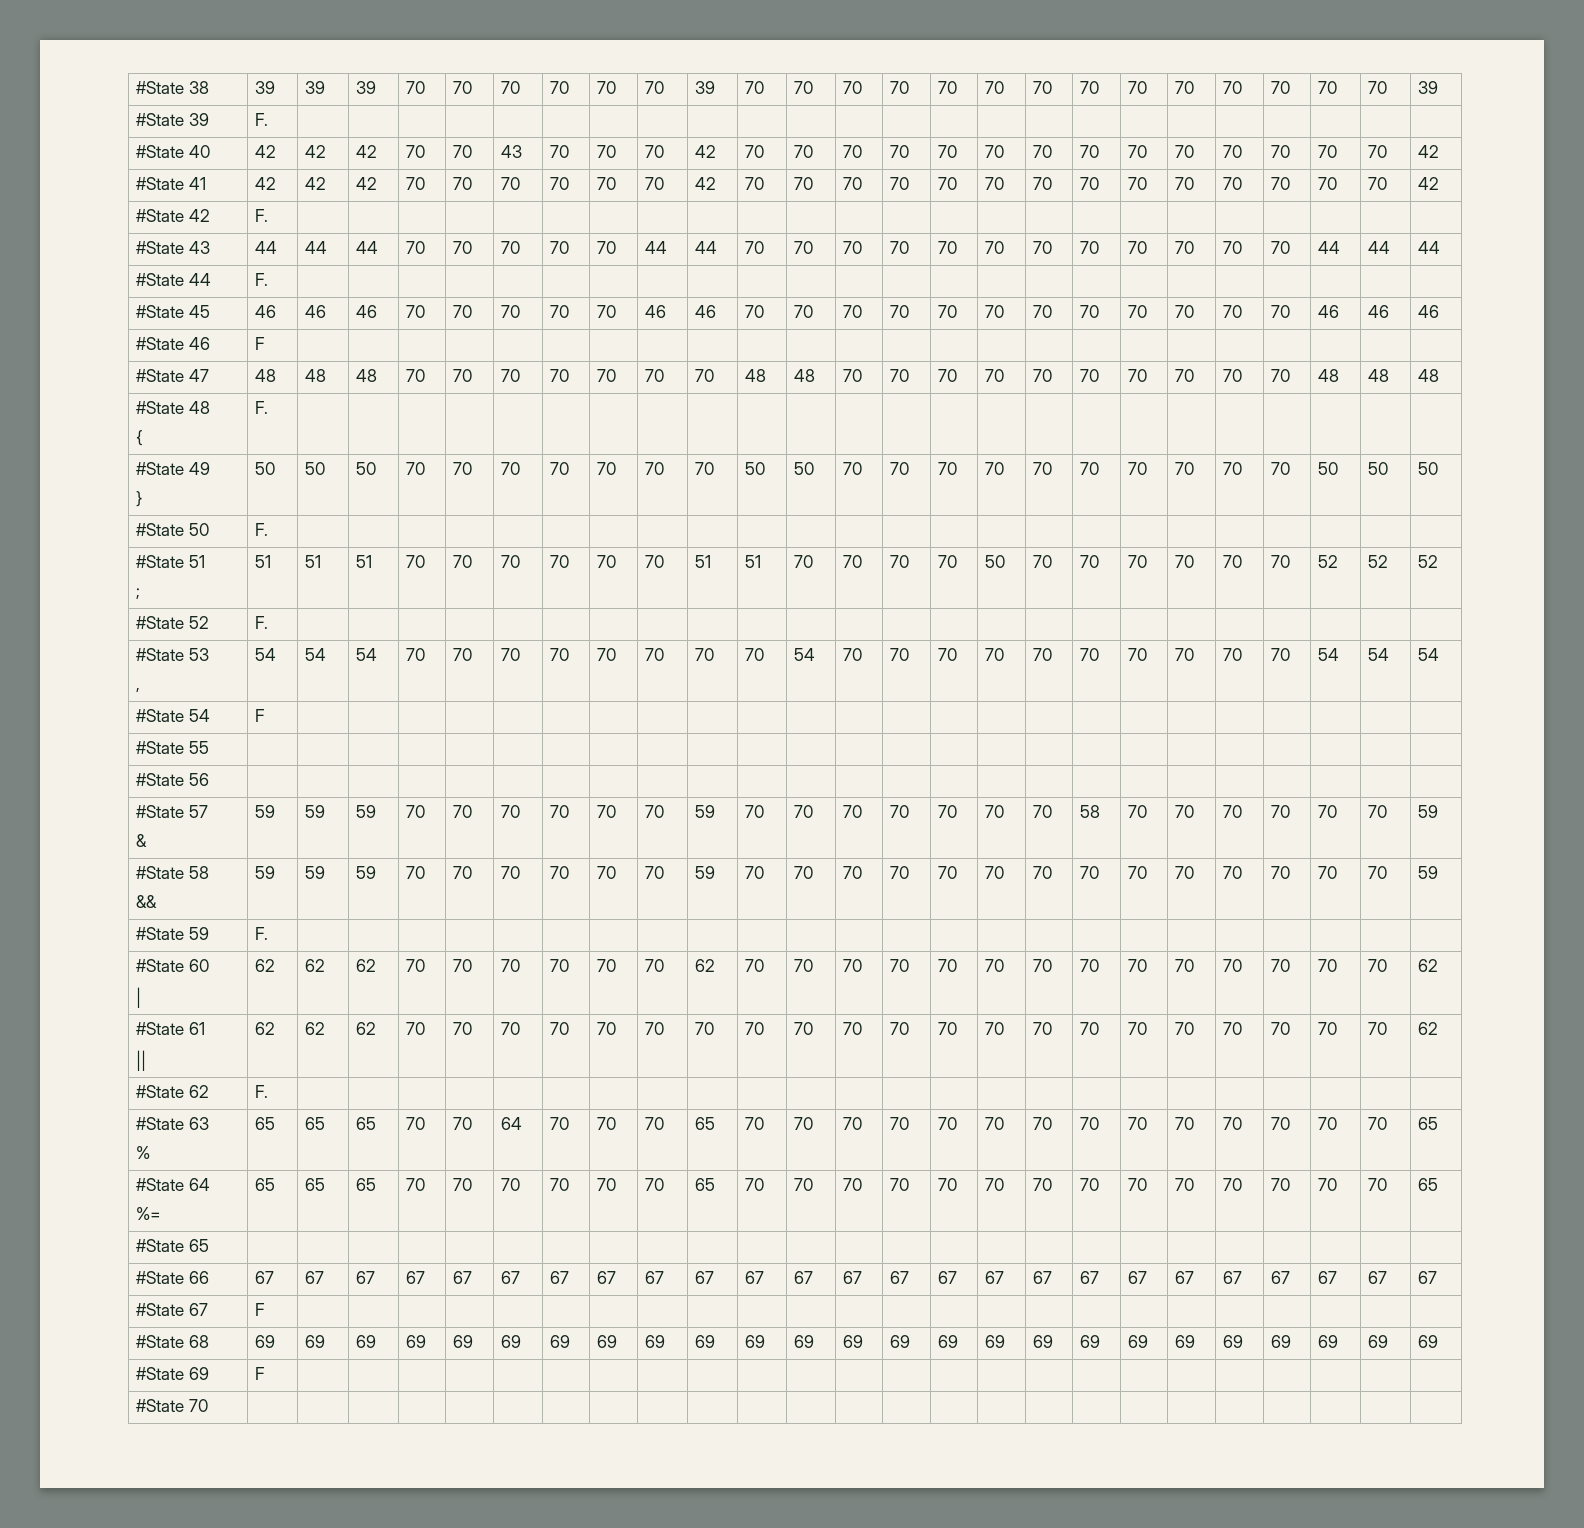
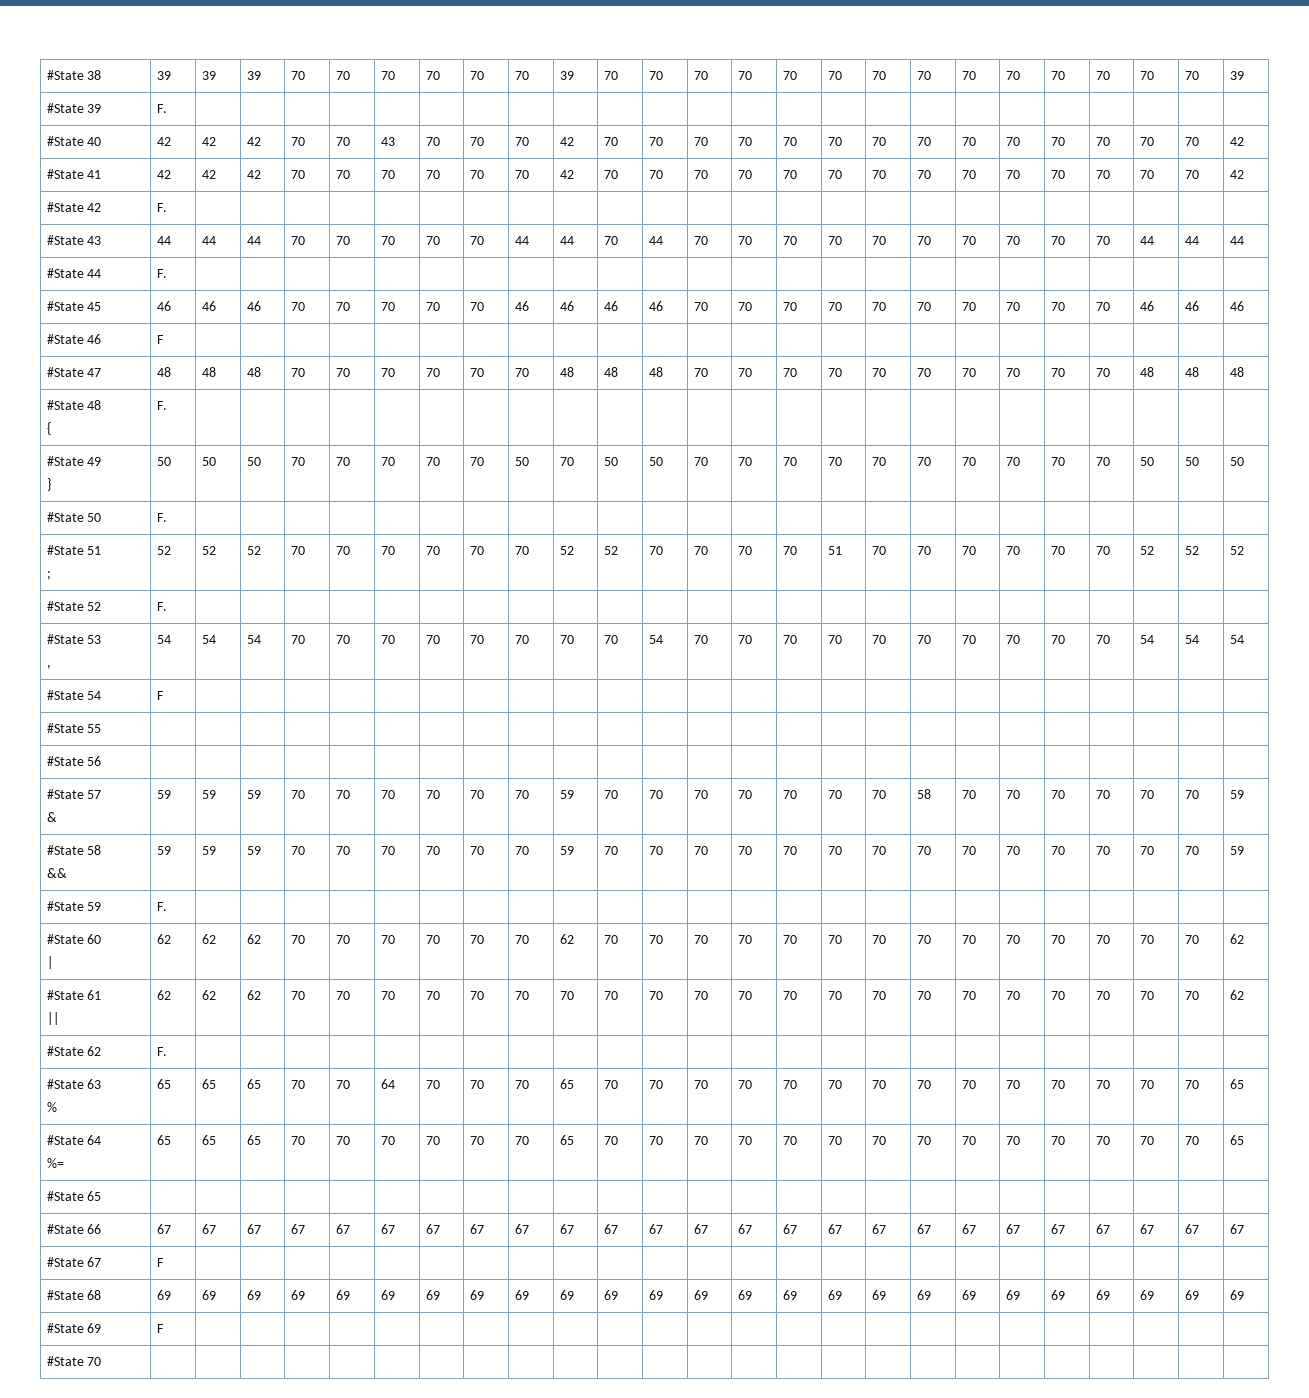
[793,241,813,254] 70 -> [648,236,663,245] 44
[744,305,764,318] [793,305,813,318] 70 | 70 -> [603,301,618,311] [648,301,663,311] 46 | 46
[694,369,714,382] 70 -> [559,367,574,377] 48
[644,462,664,475] 70 -> [514,457,529,466] 50
[254,555,271,568] [304,555,321,568] [355,555,372,568] [405,555,425,568] [452,555,472,568] [500,555,520,568] [549,555,569,568] [596,555,616,568] [644,555,664,568] [694,555,711,568] [744,555,761,568] [793,555,813,568] [842,555,862,568] [889,555,909,568] [937,555,957,568] [984,555,1005,568] 51 | 51 | 51 | 70 | 70 | 70 | 70 | 70 | 70 | 51 | 51 | 70 | 70 | 70 | 70 | 50 -> [156,546,171,555] [201,546,216,555] [246,546,261,555] [290,546,305,555] [335,546,350,555] [380,546,395,555] [425,546,440,555] [469,546,484,555] [514,546,529,555] [559,546,574,555] [603,546,618,555] [648,546,663,555] [693,546,708,555] [737,546,752,555] [782,546,797,555] [827,546,842,555] 52 | 52 | 52 | 70 | 70 | 70 | 70 | 70 | 70 | 52 | 52 | 70 | 70 | 70 | 70 | 51

